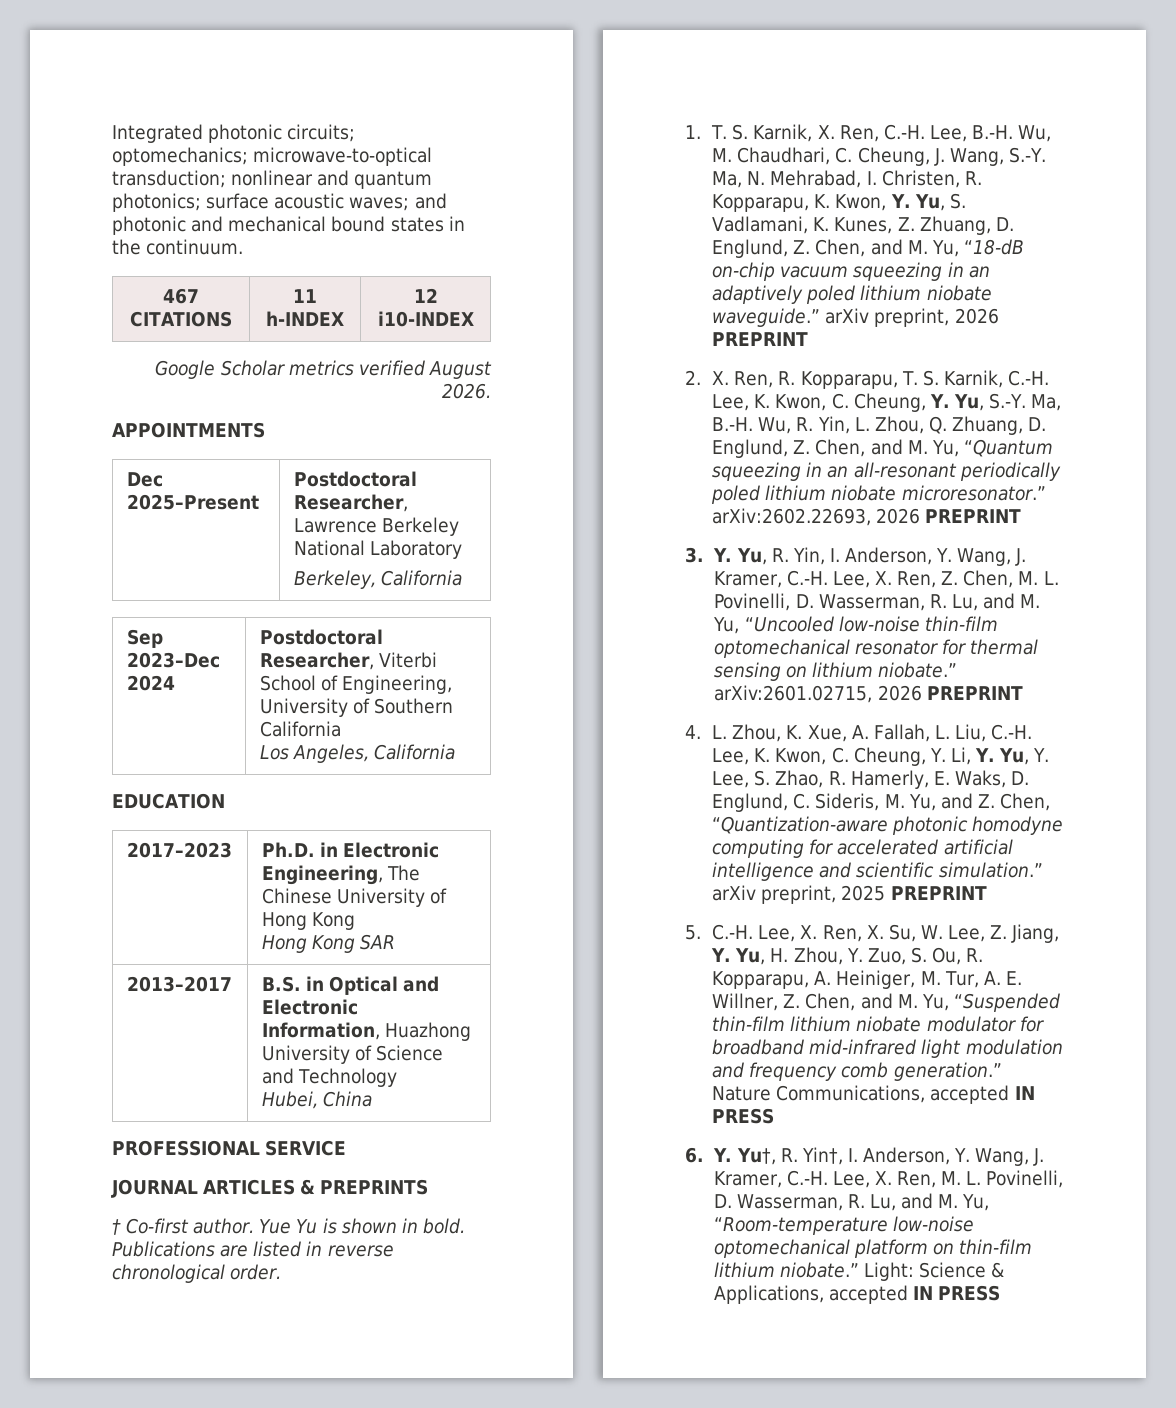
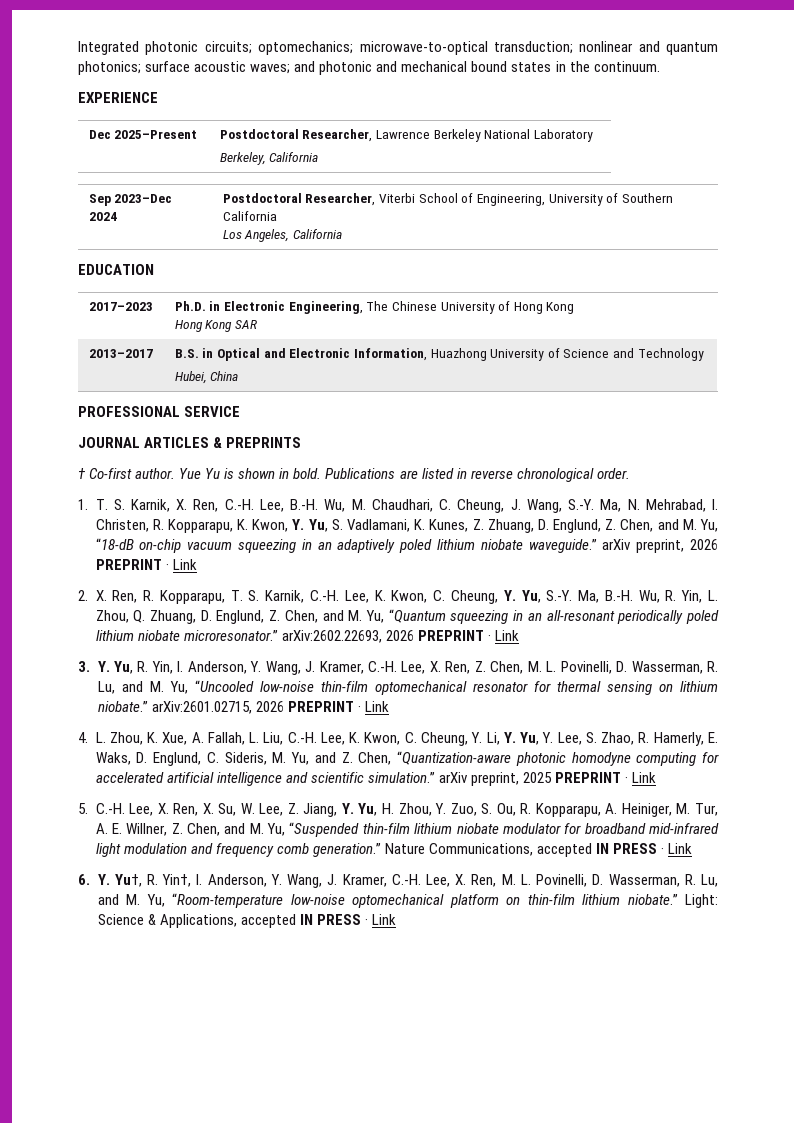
[163,288,199,304] [129,311,233,327] [293,289,317,303] [266,311,344,326] [413,288,438,303] [377,311,474,327] [155,360,492,379] [442,383,491,399] [112,422,265,438] // 467 CITATIONS | 11 h-INDEX | 12 i10-INDEX // Google Scholar metrics verified August 2026. // APPOINTMENTS -> [78,92,158,103] // EXPERIENCE
(809, 339) none -> [165,559,197,570] · Link
(1022, 516) none -> [487,630,519,641] · Link
(1023, 693) none -> [357,701,389,712] · Link
(987, 893) none -> [625,772,657,783] · Link
(775, 1116) none -> [661,843,693,854] · Link
(1000, 1293) none -> [364,914,396,925] · Link

